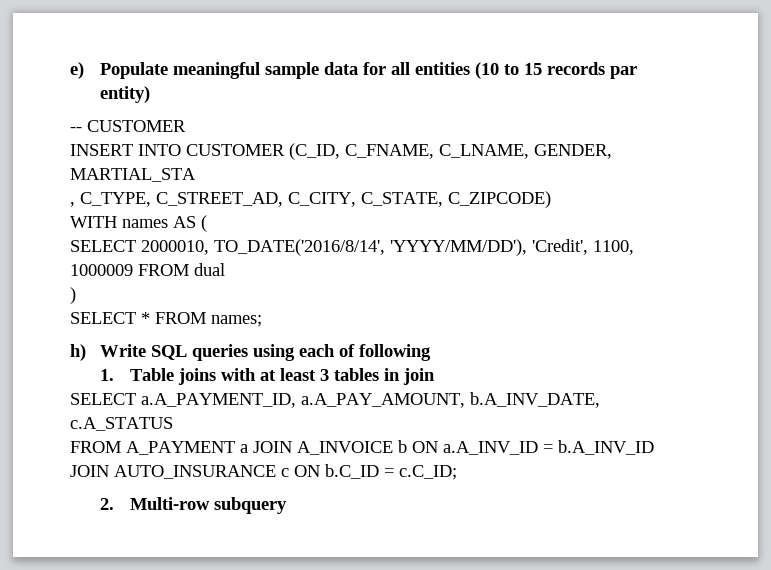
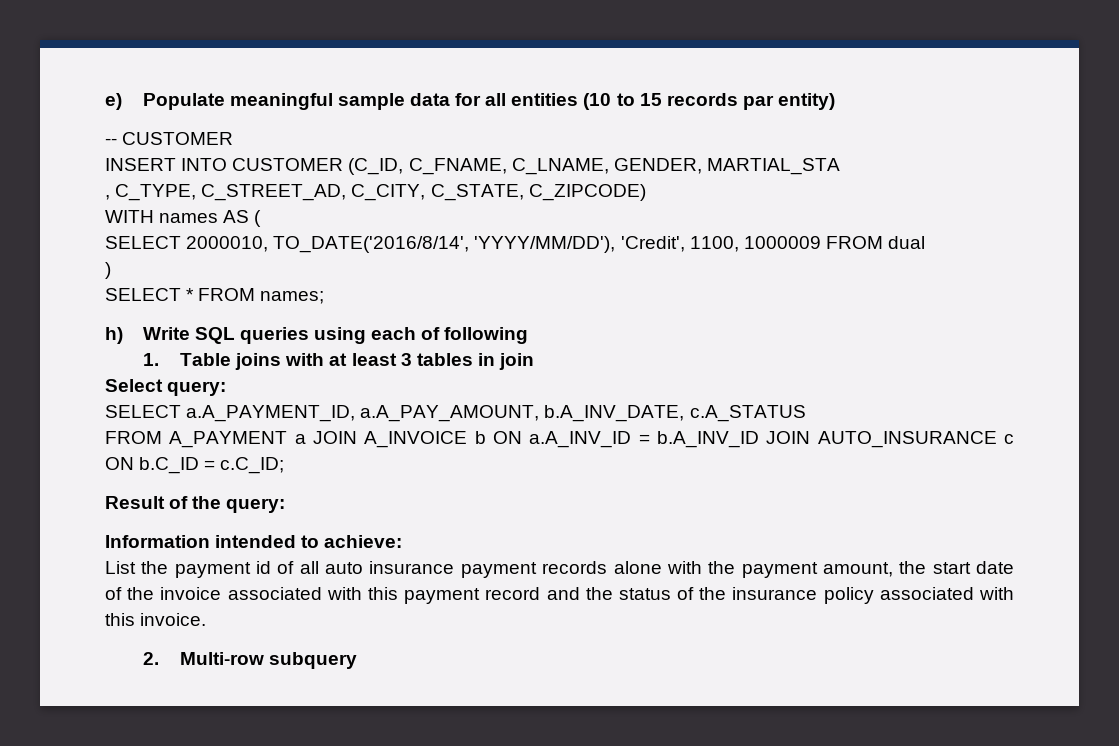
(435, 376) none -> [105,379,227,396] // Select query:
(457, 472) none -> [105,496,286,513] [105,535,403,548] [105,561,1015,578] [105,587,1014,604] [105,613,207,626] // Result of the query: // Information intended to achieve: // List the payment id of all auto insurance payment records alone with the payment amount, the start date of the invoice associated with this payment record and the status of the insurance policy associated with this invoice.

